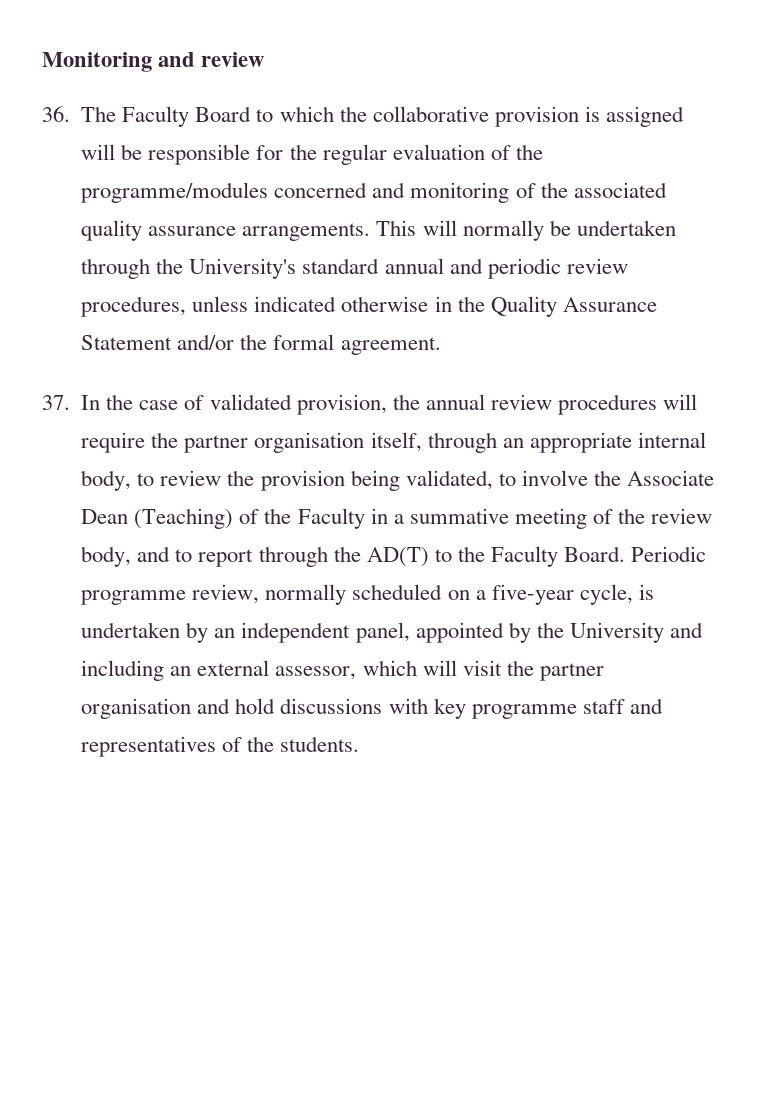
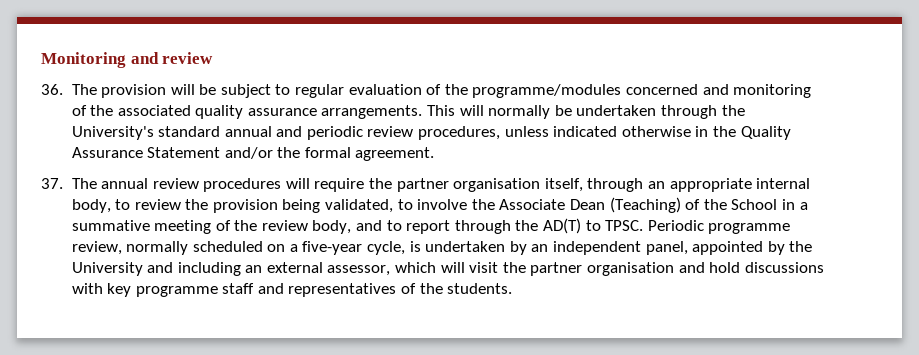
[122,106,684,127] [81,144,317,165] Faculty Board to which the collaborative provision is assigned will be responsible for the -> [101,84,291,98] provision will be subject to
[81,394,420,415] In the case of validated provision, the -> [71,178,97,189] The
[297,508,365,529] Faculty -> [731,199,778,210] School
[457,546,625,567] the Faculty Board. -> [605,220,644,231] TPSC.

